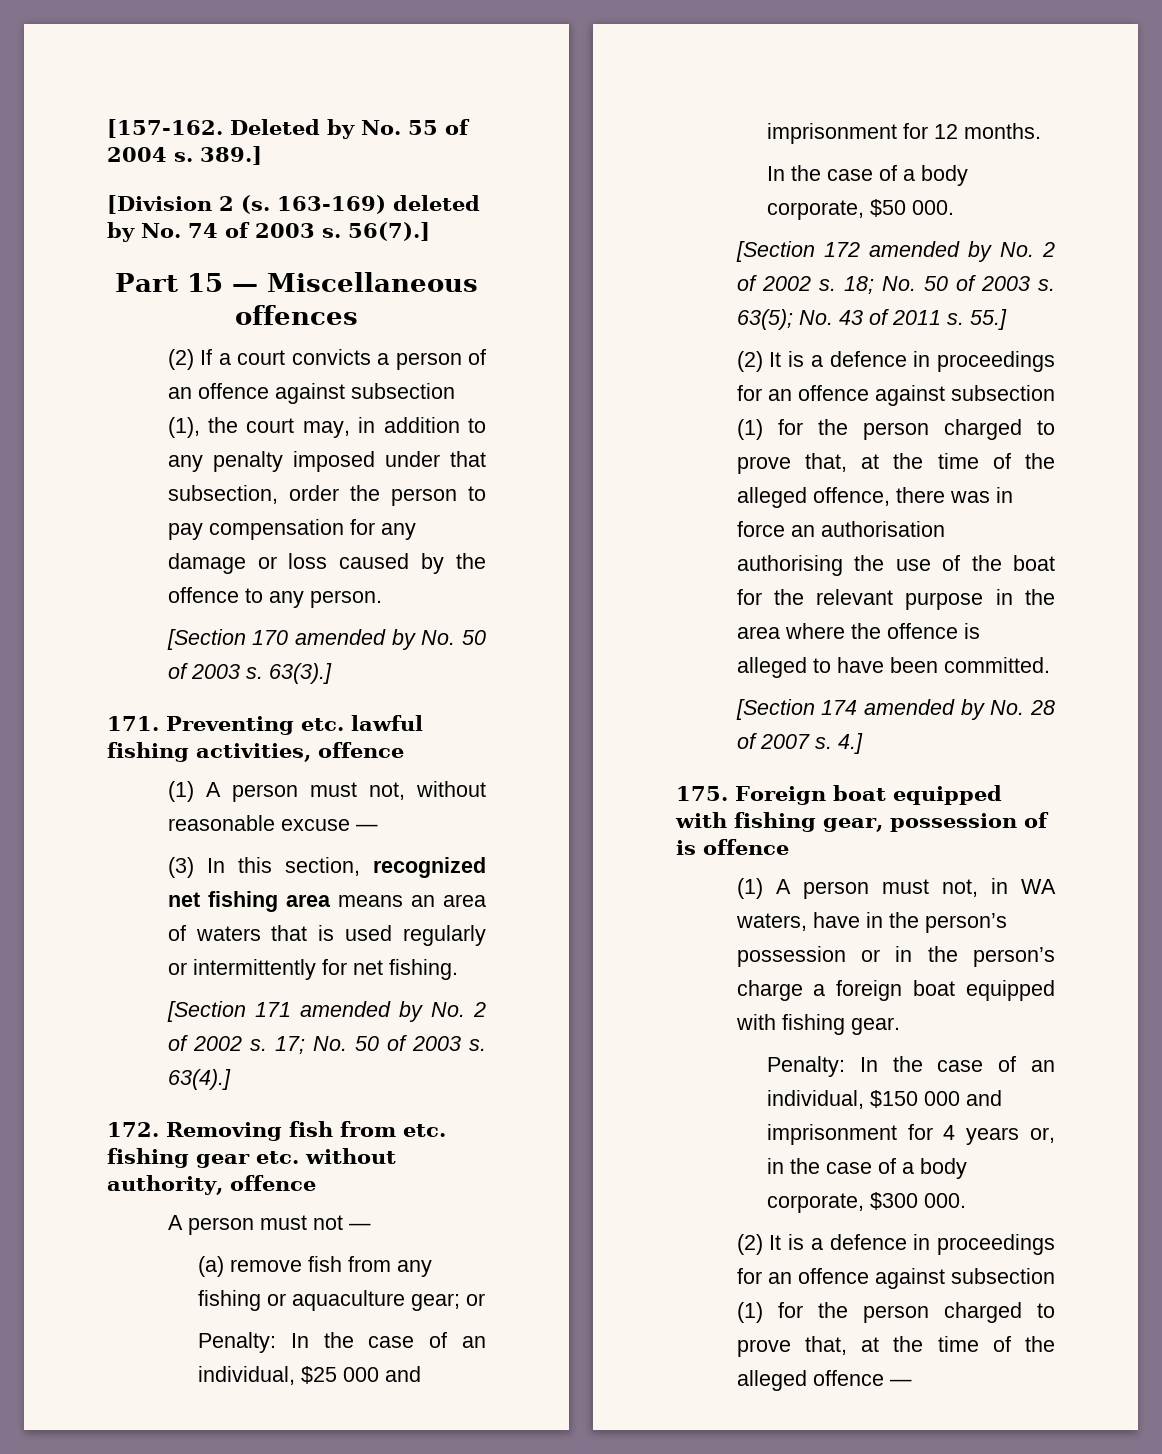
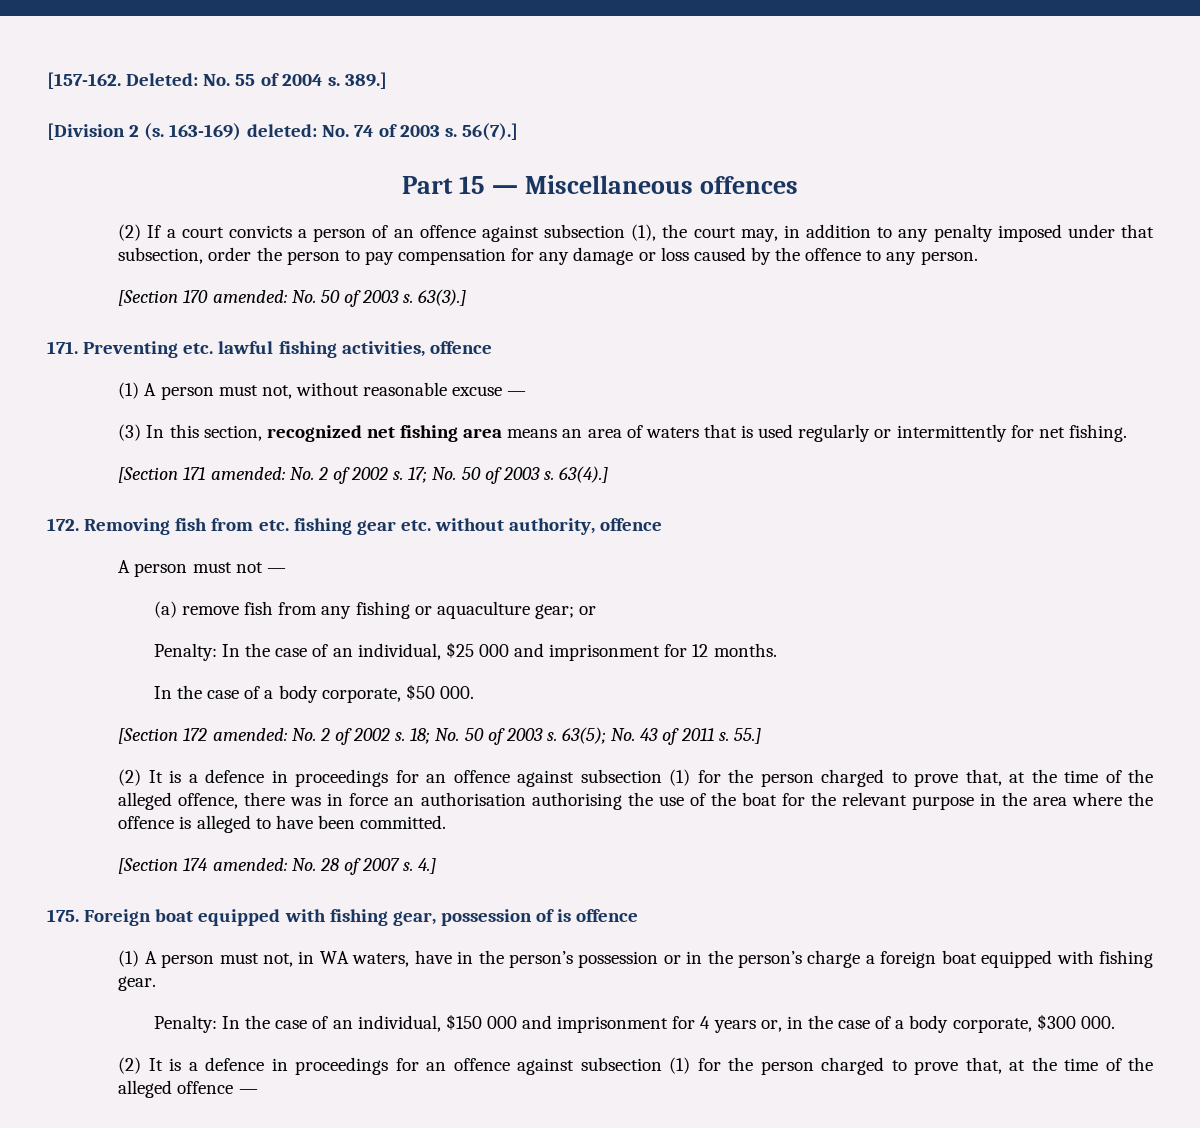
[230,119,355,139] Deleted by -> [126,73,199,86] Deleted:
[393,195,480,211] [107,222,135,242] deleted by -> [246,124,317,137] deleted:
[294,629,416,650] amended by -> [212,290,287,303] amended:
[299,1001,423,1022] amended by -> [210,467,285,480] amended:
[868,241,992,262] amended by -> [212,728,287,741] amended:
[863,699,985,720] amended by -> [212,858,287,871] amended:

